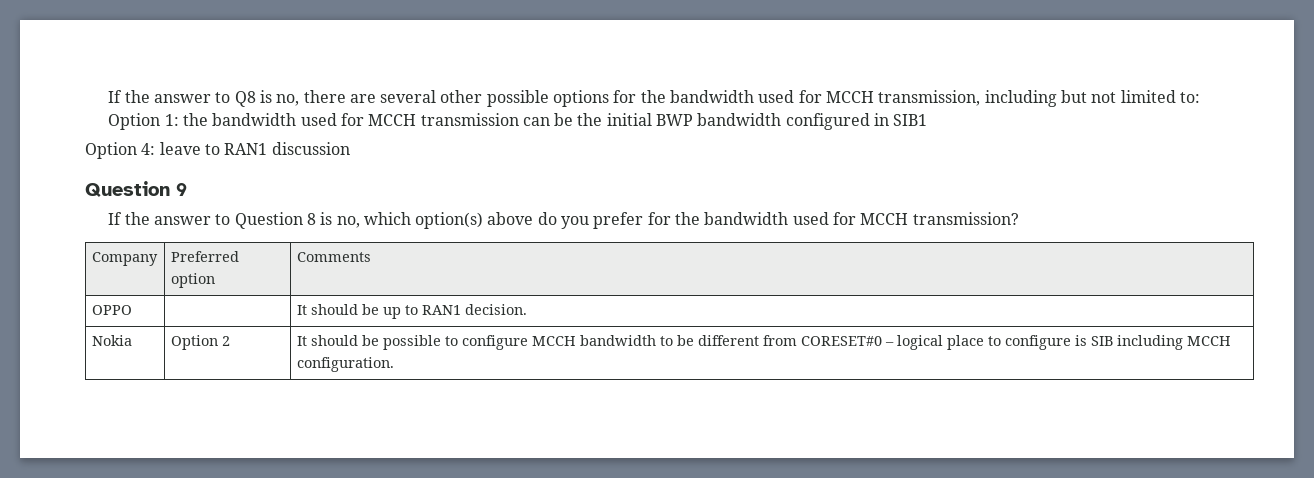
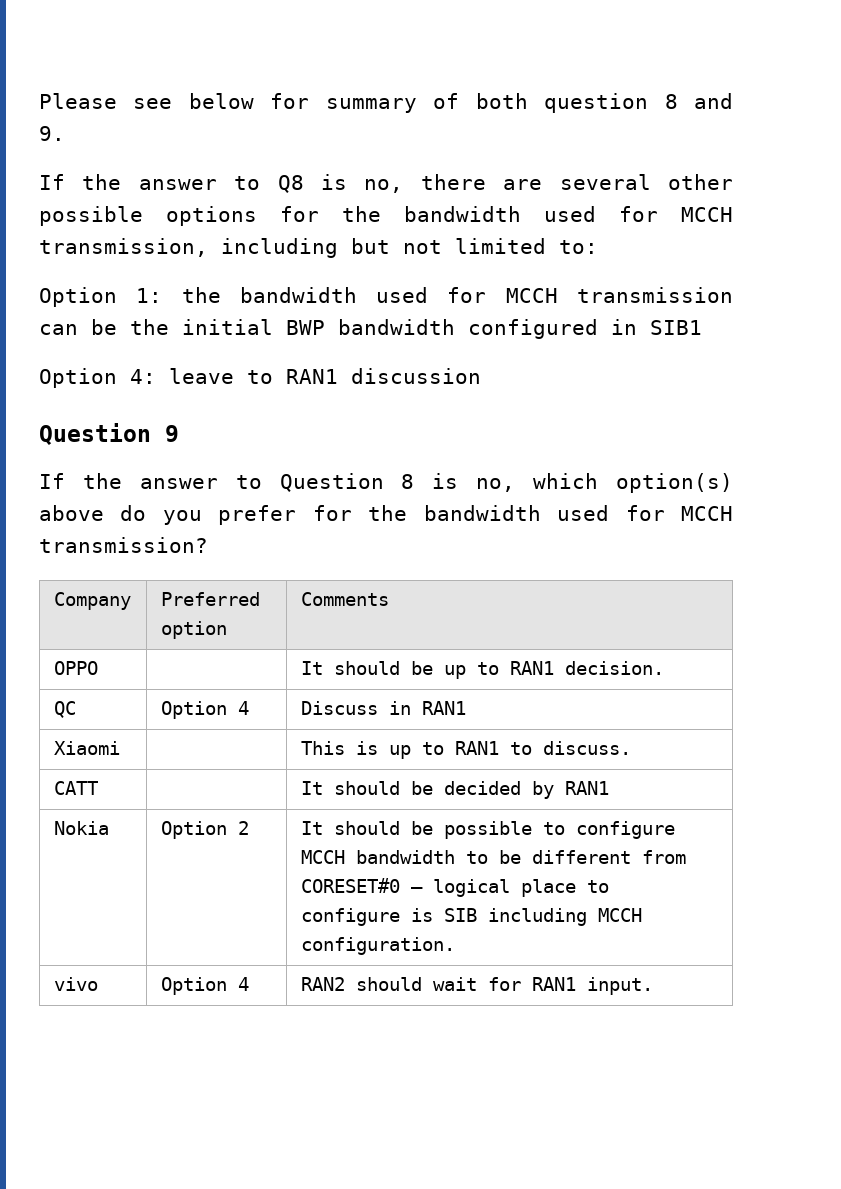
(108, 96) none -> [39,93,734,113] [39,126,65,141] Please see below for summary of both question 8 and 9. //
(527, 309) none -> [53,701,76,718] [160,701,249,719] [300,701,466,715] [53,741,120,755] [300,741,631,759] [53,781,98,795] [300,781,609,799] // QC | Option 4 | Discuss in RAN1 // Xiaomi | | This is up to RAN1 to discuss. // CATT | | It should be decided by RAN1
(394, 364) none -> [53,977,98,991] [160,977,249,995] [300,977,653,995] // vivo | Option 4 | RAN2 should wait for RAN1 input.

